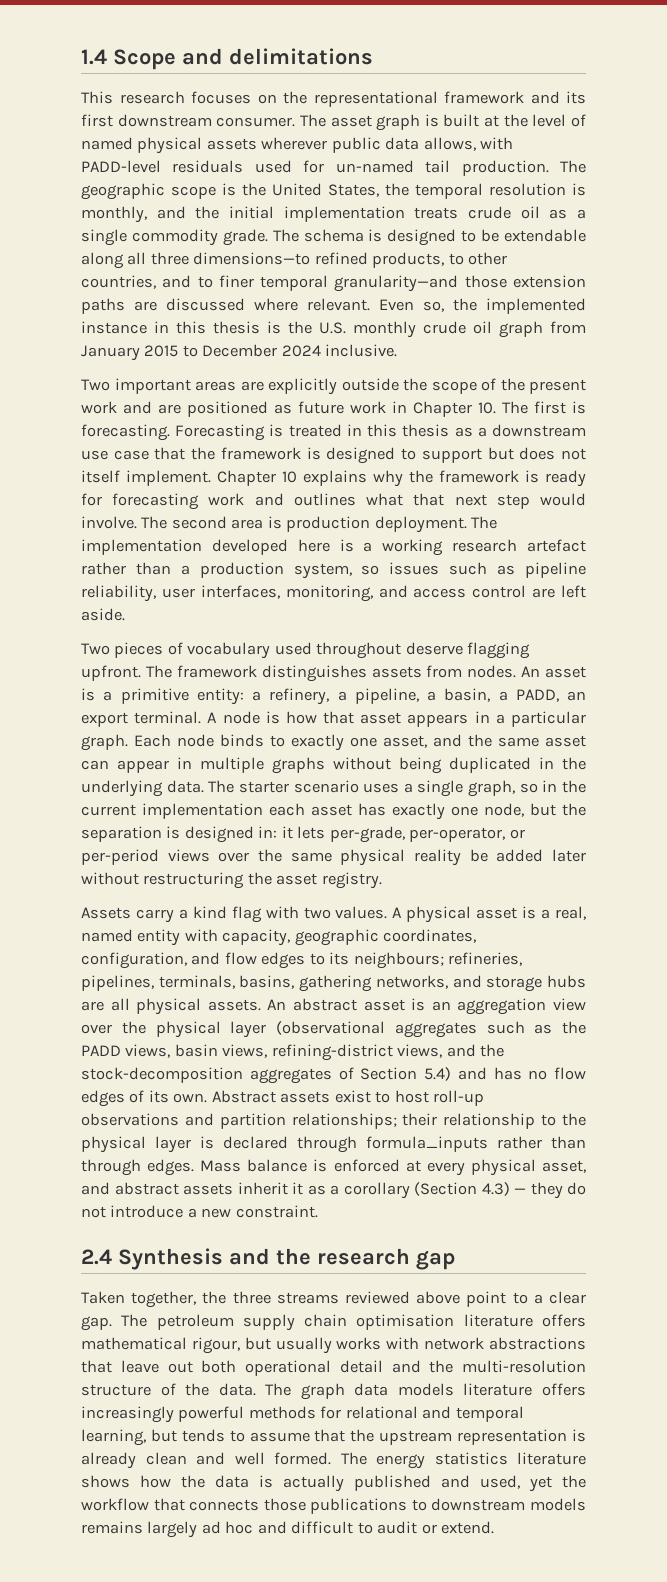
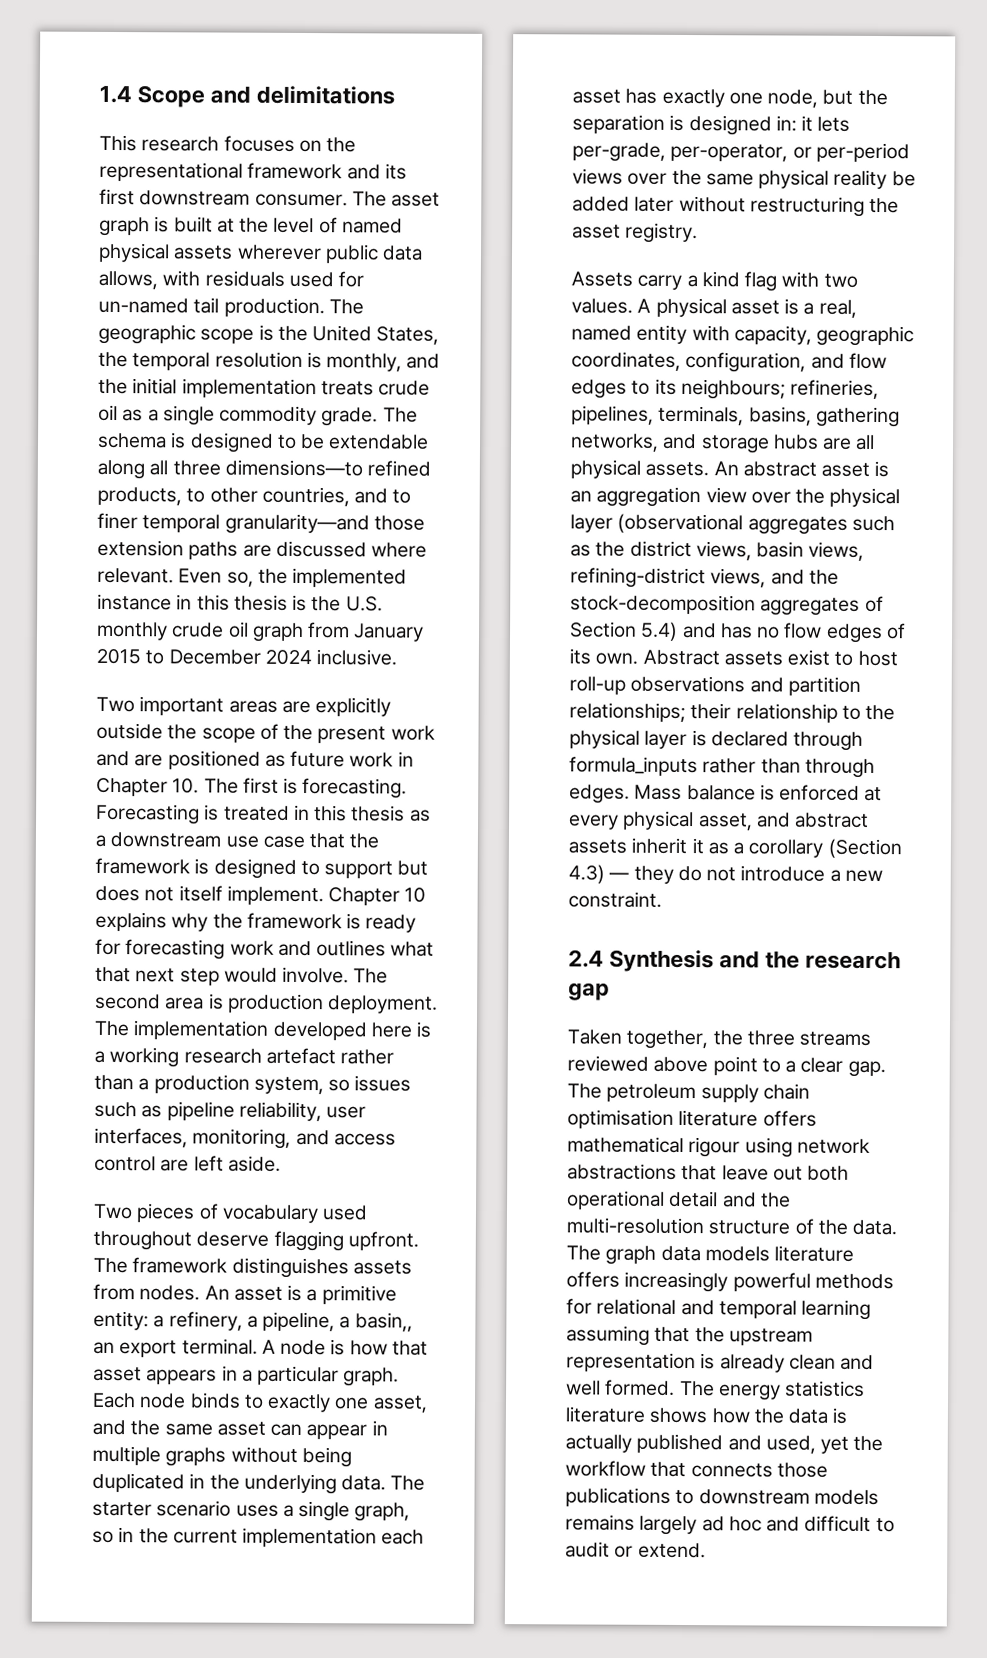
[81,160,161,173] PADD-level -> (201, 278) none
[444,688,559,702] basin, a PADD, -> [354,1312,413,1332] basin,,
[81,1045,121,1056] PADD -> [629,540,692,558] district
[191,1337,420,1354] rigour, but usually works with -> [688,1137,793,1158] rigour using
[81,1429,310,1446] learning, but tends to assume -> [801,1299,872,1320] [566,1325,650,1346] learning assuming

